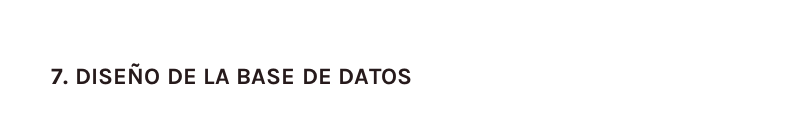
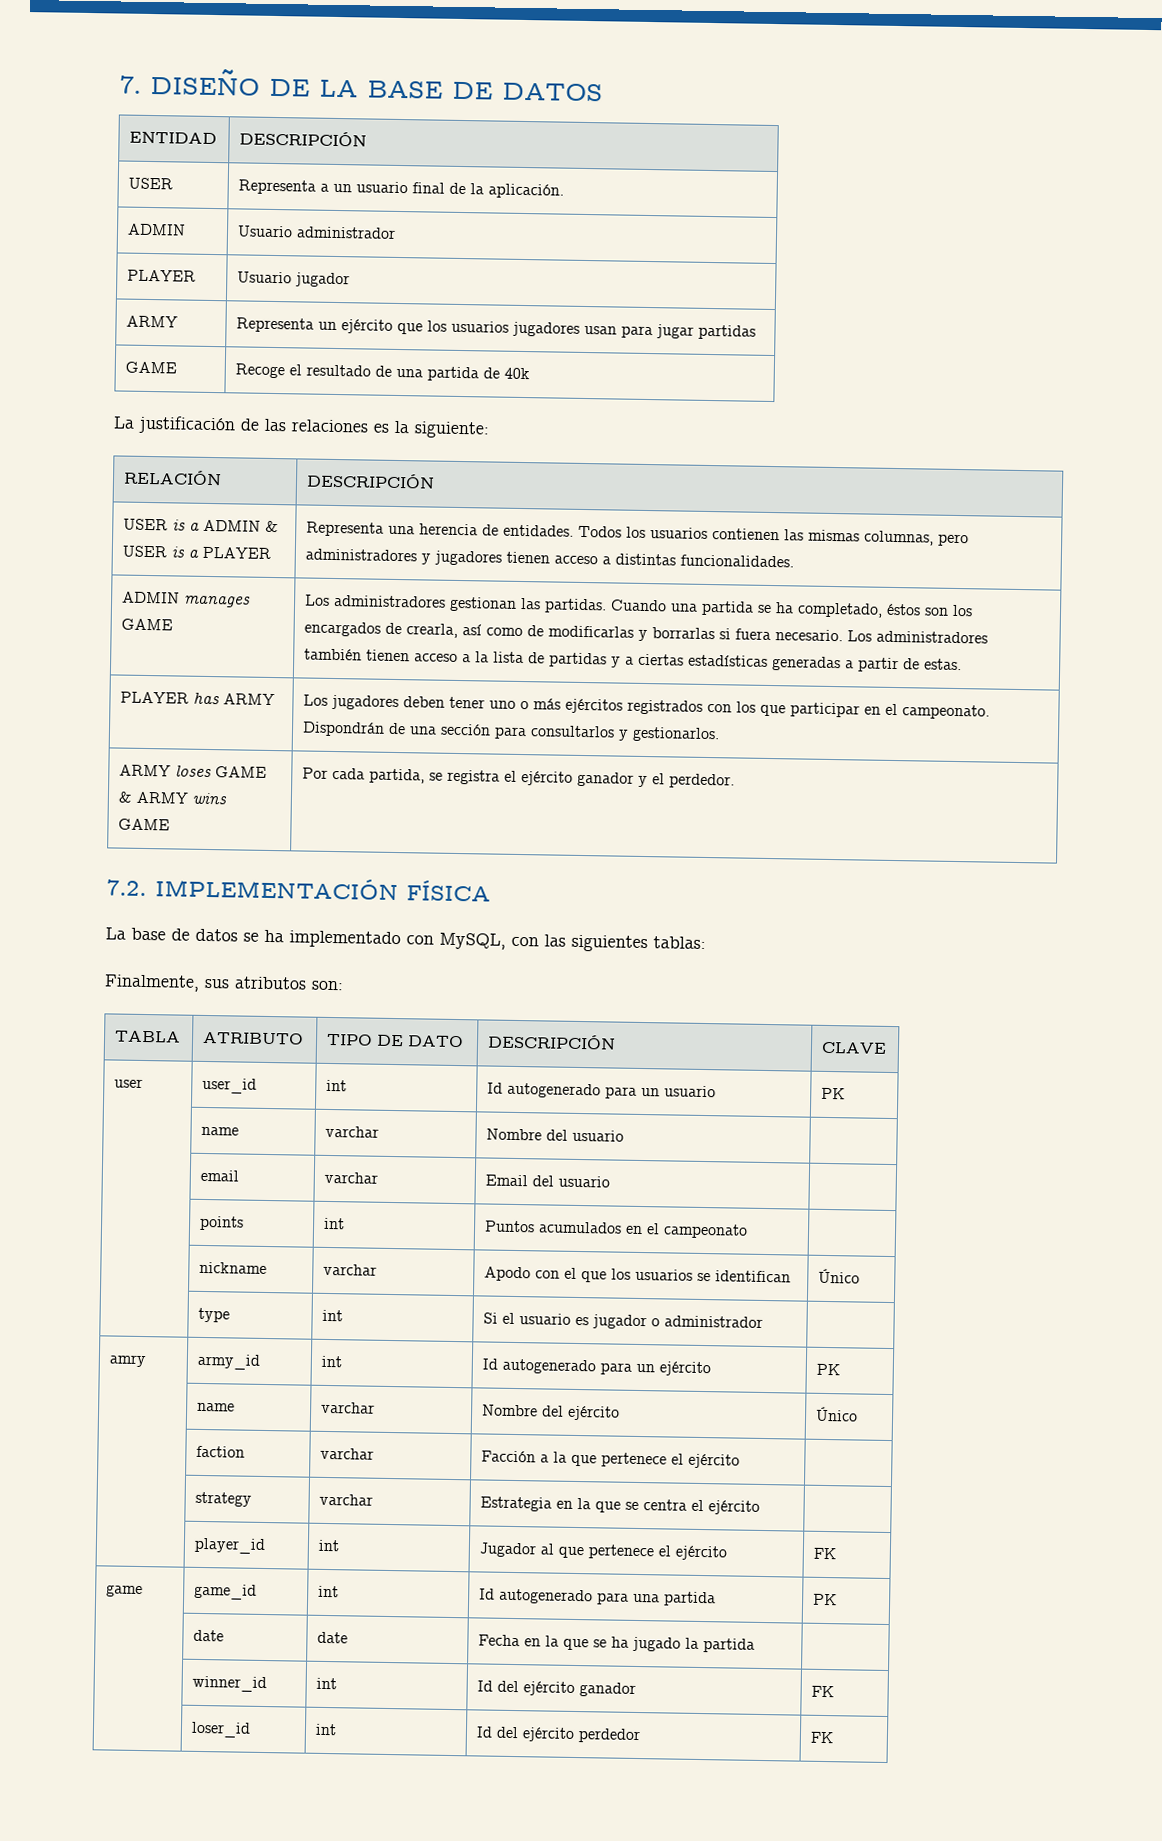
(412, 76) none -> [129,131,218,145] [239,130,368,147] [128,177,174,190] [238,179,565,199] [127,223,187,236] [237,225,397,239] [127,269,197,282] [237,271,351,288] [126,315,179,328] [236,317,757,340] [125,361,178,374] [235,363,531,382] [113,415,489,439] [123,469,223,486] [306,472,436,489] [123,518,280,533] [122,545,272,559] [306,521,970,547] [305,548,795,568] [122,591,252,608] [121,618,174,631] [305,594,974,618] [304,621,989,644] [304,648,963,673] [120,691,276,706] [303,694,991,720] [302,721,721,743] [119,764,268,778] [118,791,228,805] [118,818,171,831] [302,767,736,789] [106,876,491,902] [105,927,706,953] [104,974,343,992] [114,1030,182,1043] [202,1031,305,1045] [326,1033,465,1048] [487,1033,617,1050] [821,1041,888,1054] [114,1078,144,1088] [202,1077,258,1094] [326,1079,348,1092] [487,1082,717,1099] [821,1087,846,1100] [201,1126,240,1136] [325,1125,380,1138] [486,1128,625,1142] [200,1169,240,1182] [324,1171,379,1184] [485,1174,611,1188] [199,1215,245,1231] [324,1217,346,1230] [484,1220,749,1239] [199,1261,268,1275] [323,1263,378,1276] [484,1266,792,1283] [818,1268,861,1284] [198,1307,231,1323] [322,1309,344,1322] [483,1312,764,1330] [109,1354,147,1368] [197,1353,261,1370] [321,1355,343,1368] [482,1358,712,1377] [816,1363,841,1376] [197,1402,236,1412] [321,1401,376,1414] [482,1404,621,1421] [815,1406,859,1422] [196,1445,246,1458] [320,1447,375,1460] [481,1450,741,1469] [195,1491,253,1507] [319,1493,374,1506] [480,1496,761,1515] [194,1537,267,1555] [318,1539,341,1552] [479,1542,728,1561] [813,1547,837,1560] [106,1584,144,1598] [194,1583,258,1600] [318,1585,340,1598] [479,1588,717,1607] [813,1593,838,1606] [193,1629,225,1642] [317,1631,349,1644] [478,1634,756,1653] [192,1675,268,1693] [316,1677,338,1690] [477,1680,637,1697] [811,1685,835,1698] [191,1721,252,1738] [315,1723,338,1736] [476,1726,642,1744] [810,1731,835,1744] // ENTIDAD | DESCRIPCIÓN // USER | Representa a un usuario final de la aplicación. // ADMIN | Usuario administrador // PLAYER | Usuario jugador // ARMY | Representa un ejército que los usuarios jugadores usan para jugar partidas // GAME | Recoge el resultado de una partida de 40k // La justificación de las relaciones es la siguiente: // RELACIÓN | DESCRIPCIÓN // USER is a ADMIN & USER is a PLAYER | Representa una herencia de entidades. Todos los usuarios contienen las mismas columnas, pero administradores y jugadores tienen acceso a distintas funcionalidades. // ADMIN manages GAME | Los administradores gestionan las partidas. Cuando una partida se ha completado, éstos son los encargados de crearla, así como de modificarlas y borrarlas si fuera necesario. Los administradores también tienen acceso a la lista de partidas y a ciertas estadísticas generadas a partir de estas. // PLAYER has ARMY | Los jugadores deben tener uno o más ejércitos registrados con los que participar en el campeonato. Dispondrán de una sección para consultarlos y gestionarlos. // ARMY loses GAME & ARMY wins GAME | Por cada partida, se registra el ejército ganador y el perdedor. // 7.2. IMPLEMENTACIÓN FÍSICA // La base de datos se ha implementado con MySQL, con las siguientes tablas: // Finalmente, sus atributos son: // TABLA | ATRIBUTO | TIPO DE DATO | DESCRIPCIÓN | CLAVE // user | user_id | int | Id autogenerado para un usuario | PK // | name | varchar | Nombre del usuario | // | email | varchar | Email del usuario | // | points | int | Puntos acumulados en el campeonato | // | nickname | varchar | Apodo con el que los usuarios se identifican | Único // | type | int | Si el usuario es jugador o administrador | // amry | army_id | int | Id autogenerado para un ejército | PK // | name | varchar | Nombre del ejército | Único // | faction | varchar | Facción a la que pertenece el ejército | // | strategy | varchar | Estrategia en la que se centra el ejército | // | player_id | int | Jugador al que pertenece el ejército | FK // game | game_id | int | Id autogenerado para una partida | PK // | date | date | Fecha en la que se ha jugado la partida | // | winner_id | int | Id del ejército ganador | FK // | loser_id | int | Id del ejército perdedor | FK

